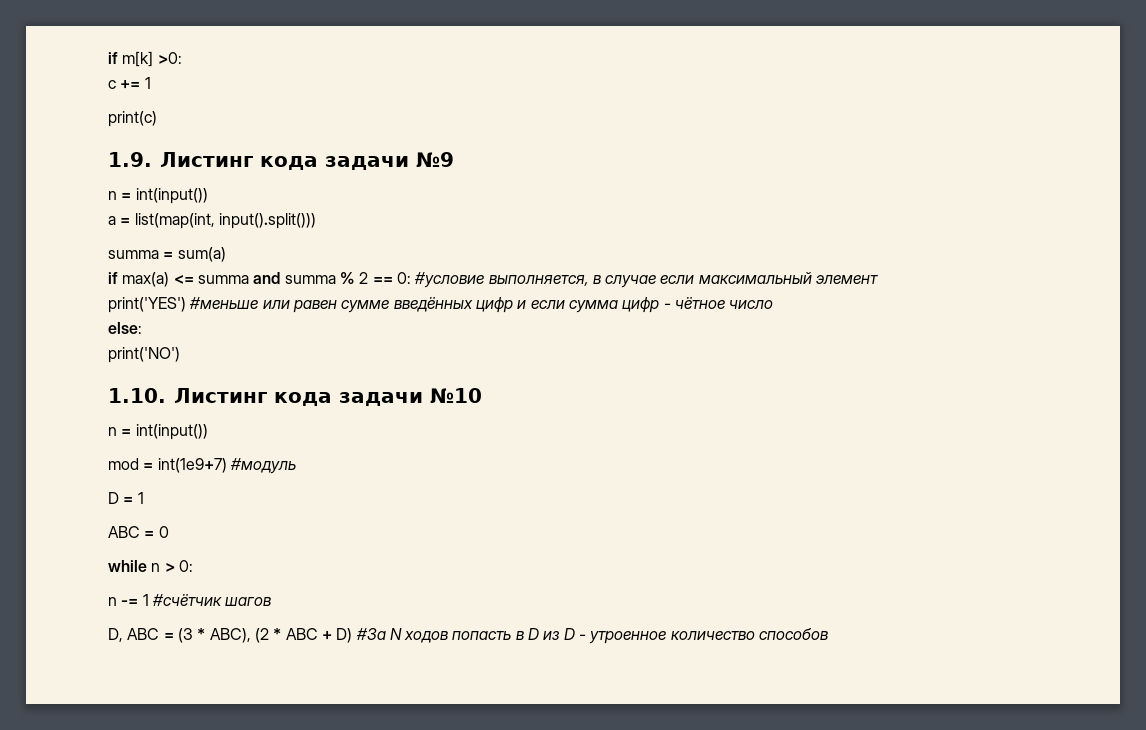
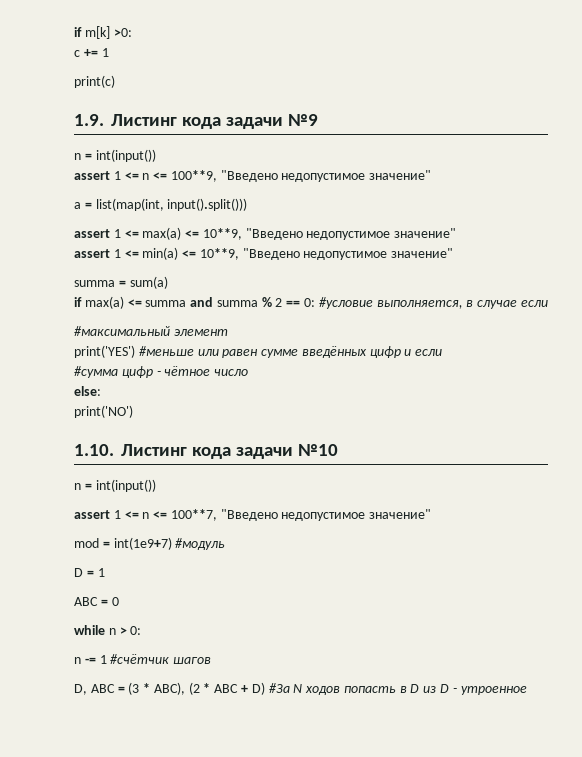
[108,213,316,229] a = list(map(int, input().split())) -> [74,170,432,182] [74,198,248,211] [74,227,457,240] [74,247,454,260] assert 1 <= n <= 100**9, "Введено недопустимое значение" // a = list(map(int, input().split())) // assert 1 <= max(a) <= 10**9, "Введено недопустимое значение" // assert 1 <= min(a) <= 10**9, "Введено недопустимое значение"
[698,272,812,284] максимальный -> [74,326,170,336] // #максимальный
[568,300,618,313] сумма -> [74,366,118,378] // #сумма
(208, 432) none -> [74,509,432,521] // assert 1 <= n <= 100**7, "Введено недопустимое значение"
[670,628,830,640] количество способов -> (527, 690) none

